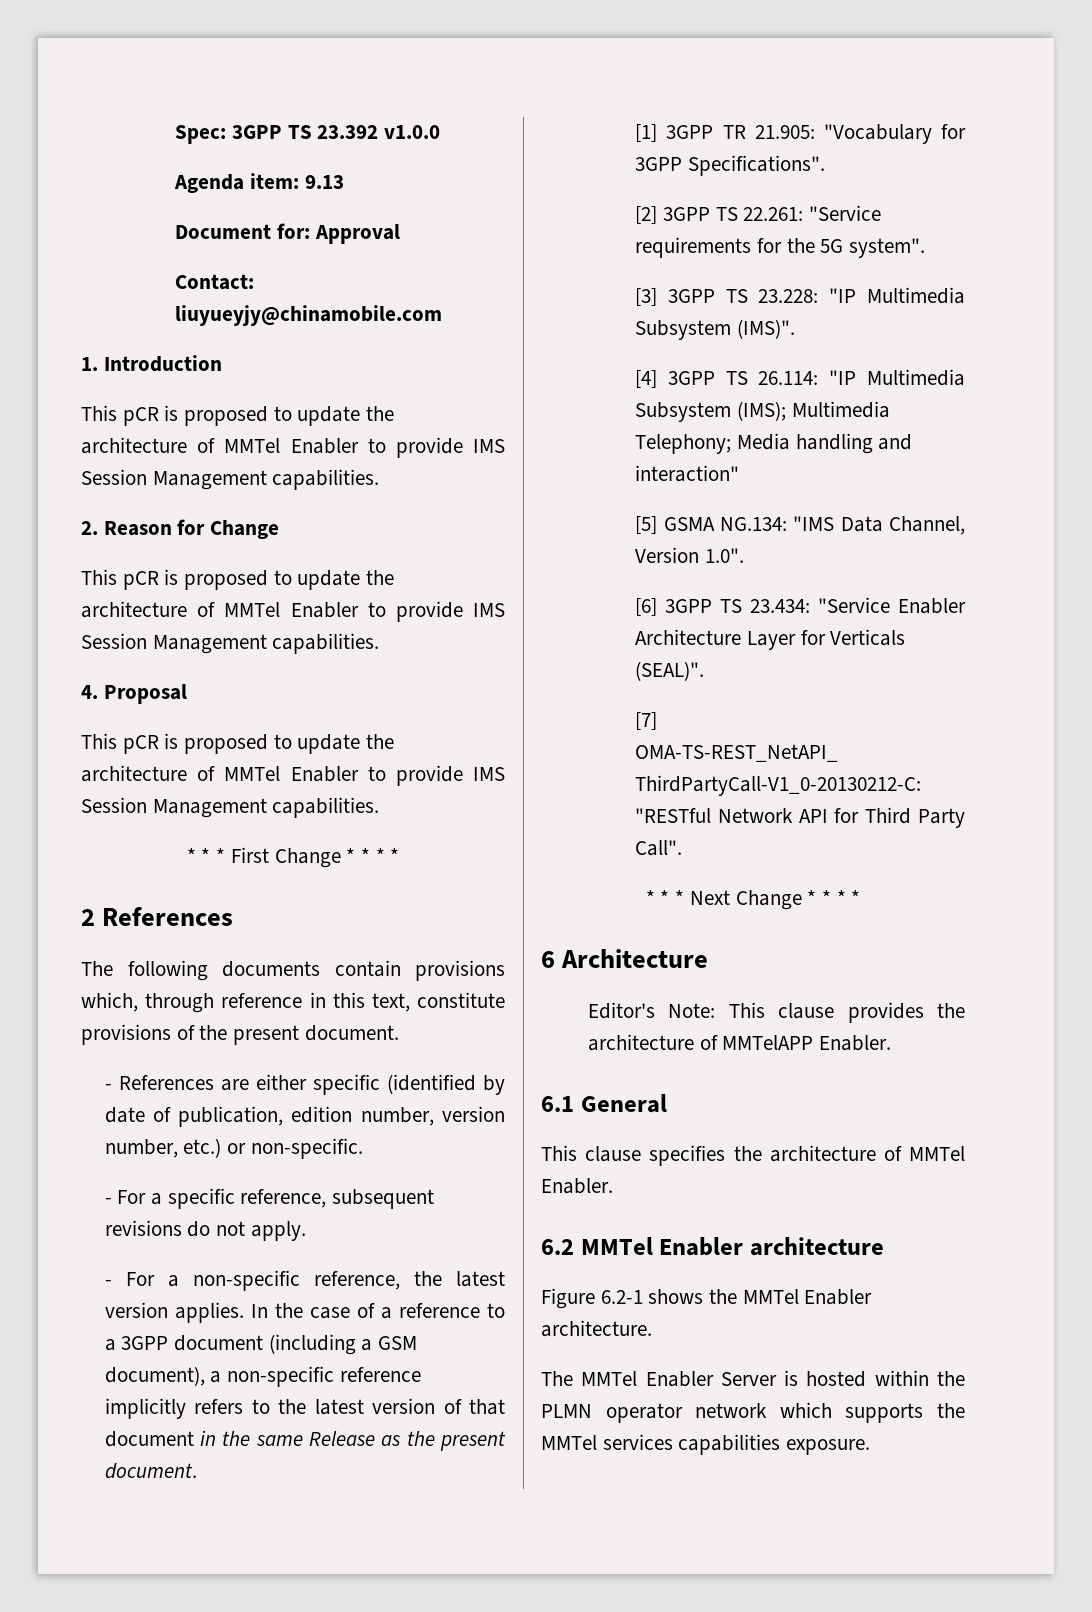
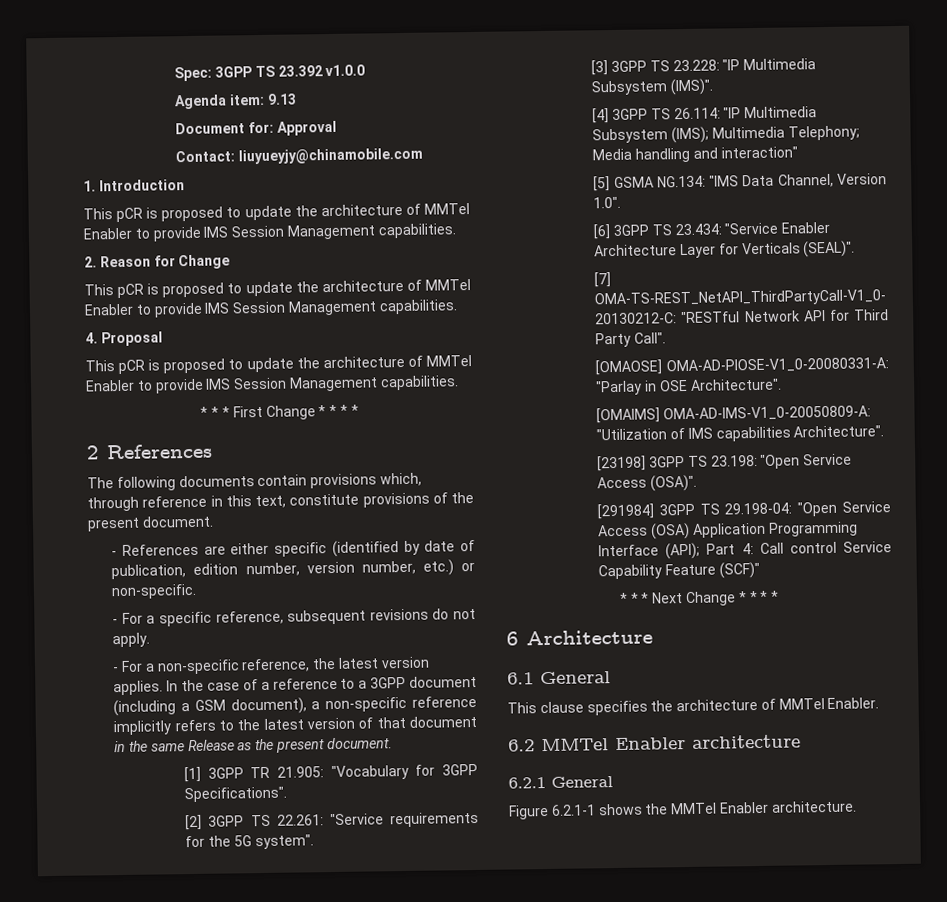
(683, 848) none -> [595,357,889,376] [596,378,782,396] [596,405,872,424] [596,425,885,442] [597,453,853,472] [597,474,698,492] [597,501,891,520] [598,521,858,540] [598,541,892,560] [598,561,760,580] // [OMAOSE] OMA-AD-PIOSE-V1_0-20080331-A: "Parlay in OSE Architecture". // [OMAIMS] OMA-AD-IMS-V1_0-20050809-A: "Utilization of IMS capabilities Architecture". // [23198] 3GPP TS 23.198: "Open Service Access (OSA)". // [291984] 3GPP TS 29.198-04: "Open Service Access (OSA) Application Programming Interface (API); Part 4: Call control Service Capability Feature (SCF)"
[588,1002,965,1023] [588,1034,892,1051] // Editor's Note: This clause provides the architecture of MMTelAPP Enabler. -> (653, 637) none
(884, 1246) none -> [508,776,613,789] // 6.2.1 General
[600,1290,643,1304] 6.2-1 -> [551,804,596,816] 6.2.1-1
[541,1370,965,1387] [541,1402,965,1423] [541,1434,871,1455] // The MMTel Enabler Server is hosted within the PLMN operator network which supports the MMTel services capabilities exposure. -> (857, 806) none

